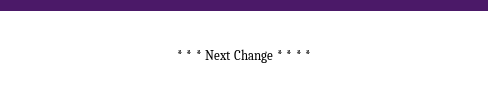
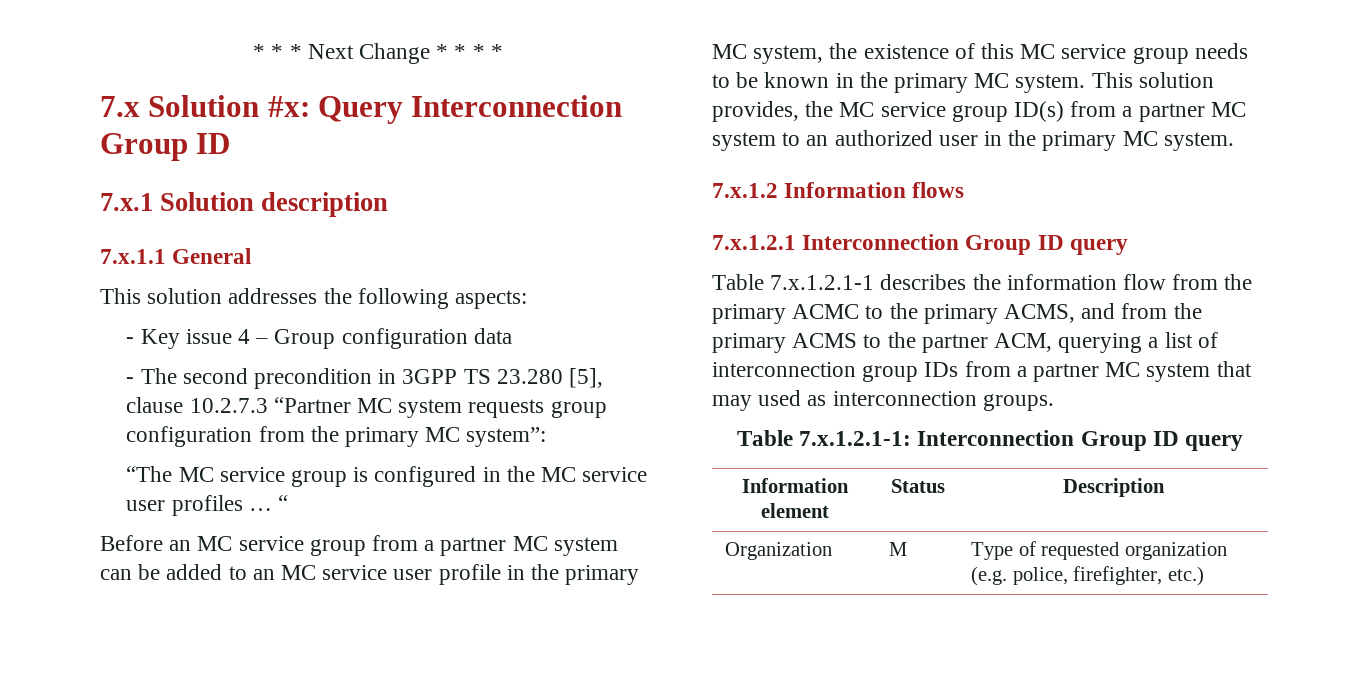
(312, 55) none -> [100,95,623,124] [100,133,231,161] [100,192,389,217] [100,248,252,264] [100,288,528,309] [126,328,512,349] [126,368,604,389] [126,397,607,418] [126,426,547,447] [126,466,648,487] [126,495,288,516] [100,535,618,556] [100,564,640,585] [712,43,1248,64] [712,72,1214,93] [712,101,1246,122] [712,130,1234,151] [712,182,965,198] [712,234,1128,255] [712,274,1253,290] [712,303,1202,324] [712,332,1218,353] [712,361,1252,382] [712,390,1054,411] [736,430,1244,451] [741,478,849,493] [760,503,829,518] [890,479,945,493] [1062,478,1165,497] [725,542,833,560] [889,542,908,556] [971,541,1227,560] [971,566,1204,586] // 7.x Solution #x: Query Interconnection Group ID // 7.x.1 Solution description // 7.x.1.1 General // This solution addresses the following aspects: // - Key issue 4 – Group configuration data // - The second precondition in 3GPP TS 23.280 [5], clause 10.2.7.3 “Partner MC system requests group configuration from the primary MC system”: // “The MC service group is configured in the MC service user profiles … “ // Before an MC service group from a partner MC system can be added to an MC service user profile in the primary MC system, the existence of this MC service group needs to be known in the primary MC system. This solution provides, the MC service group ID(s) from a partner MC system to an authorized user in the primary MC system. // 7.x.1.2 Information flows // 7.x.1.2.1 Interconnection Group ID query // Table 7.x.1.2.1-1 describes the information flow from the primary ACMC to the primary ACMS, and from the primary ACMS to the partner ACM, querying a list of interconnection group IDs from a partner MC system that may used as interconnection groups. // Table 7.x.1.2.1-1: Interconnection Group ID query // Information element | Status | Description // Organization | M | Type of requested organization (e.g. police, firefighter, etc.)

